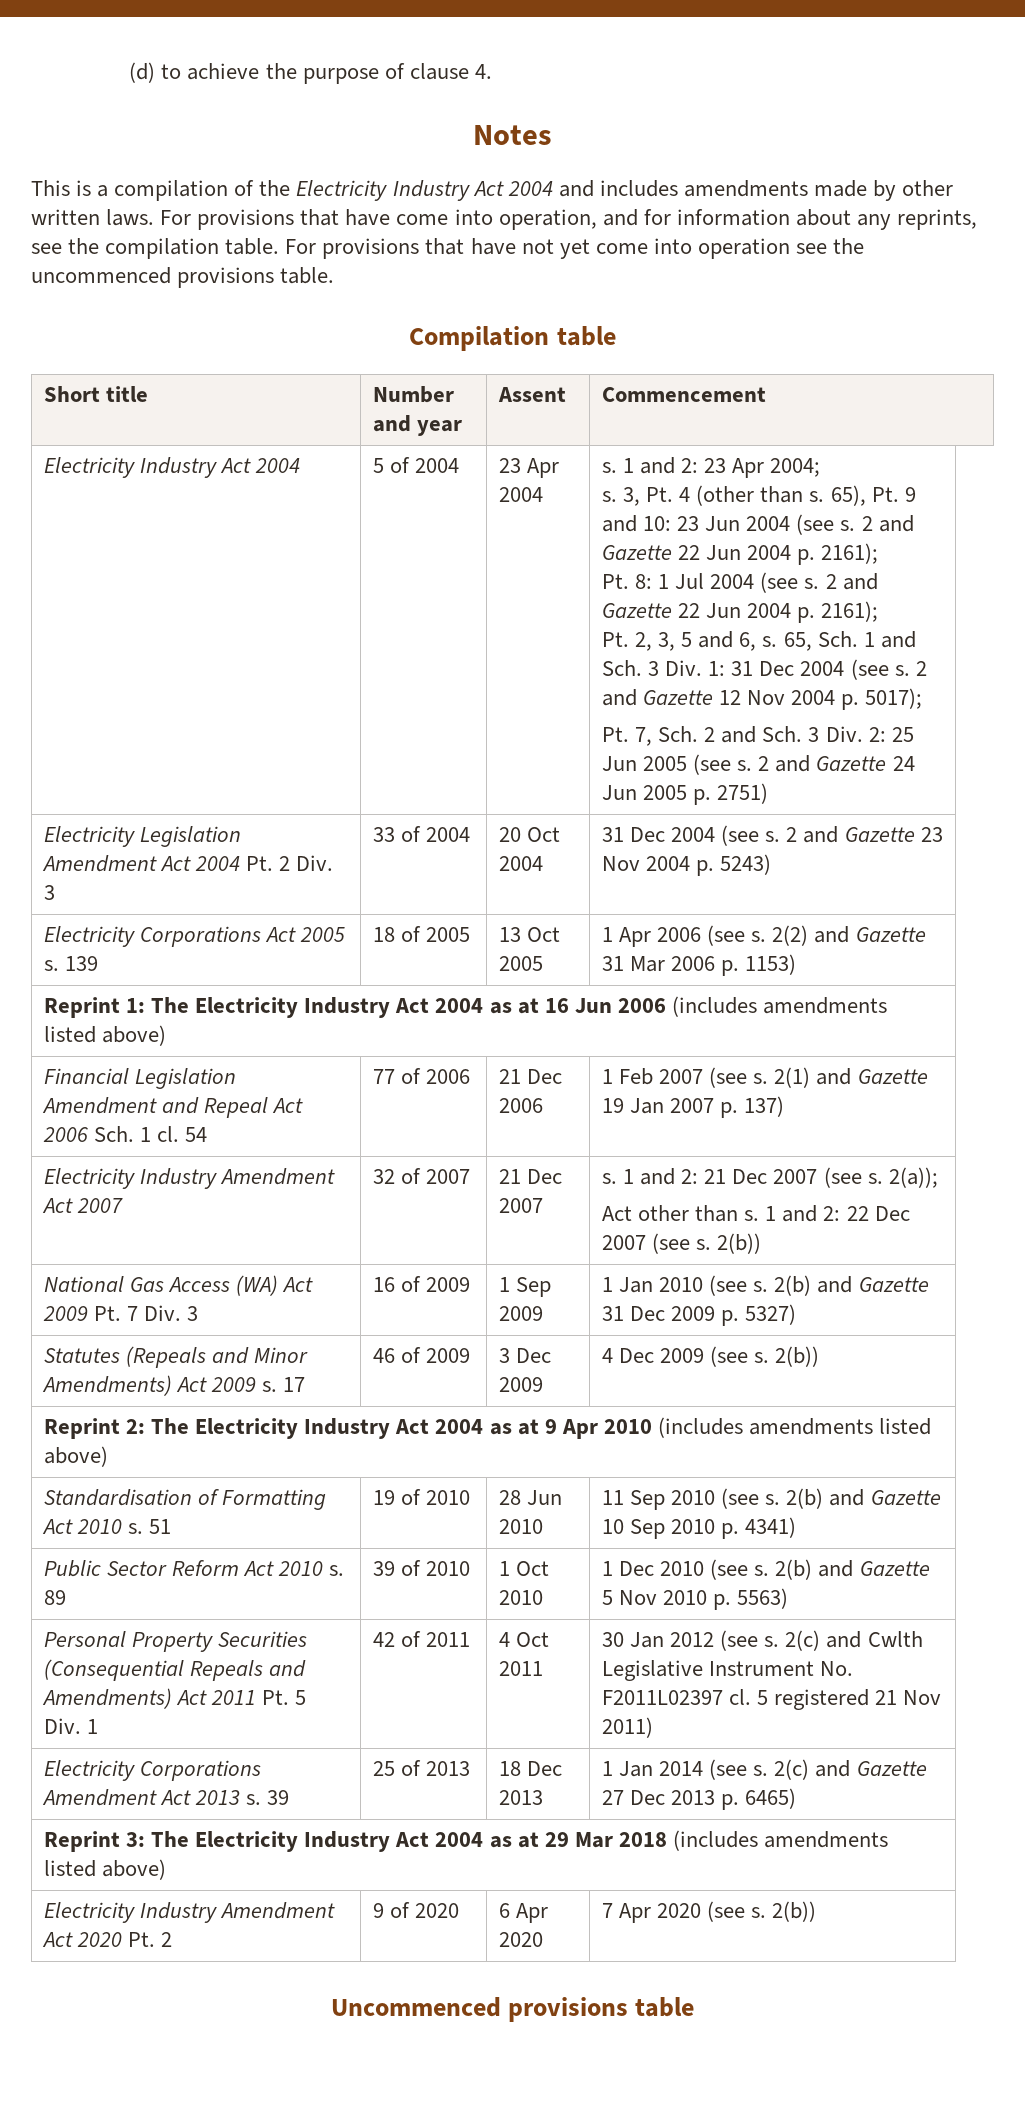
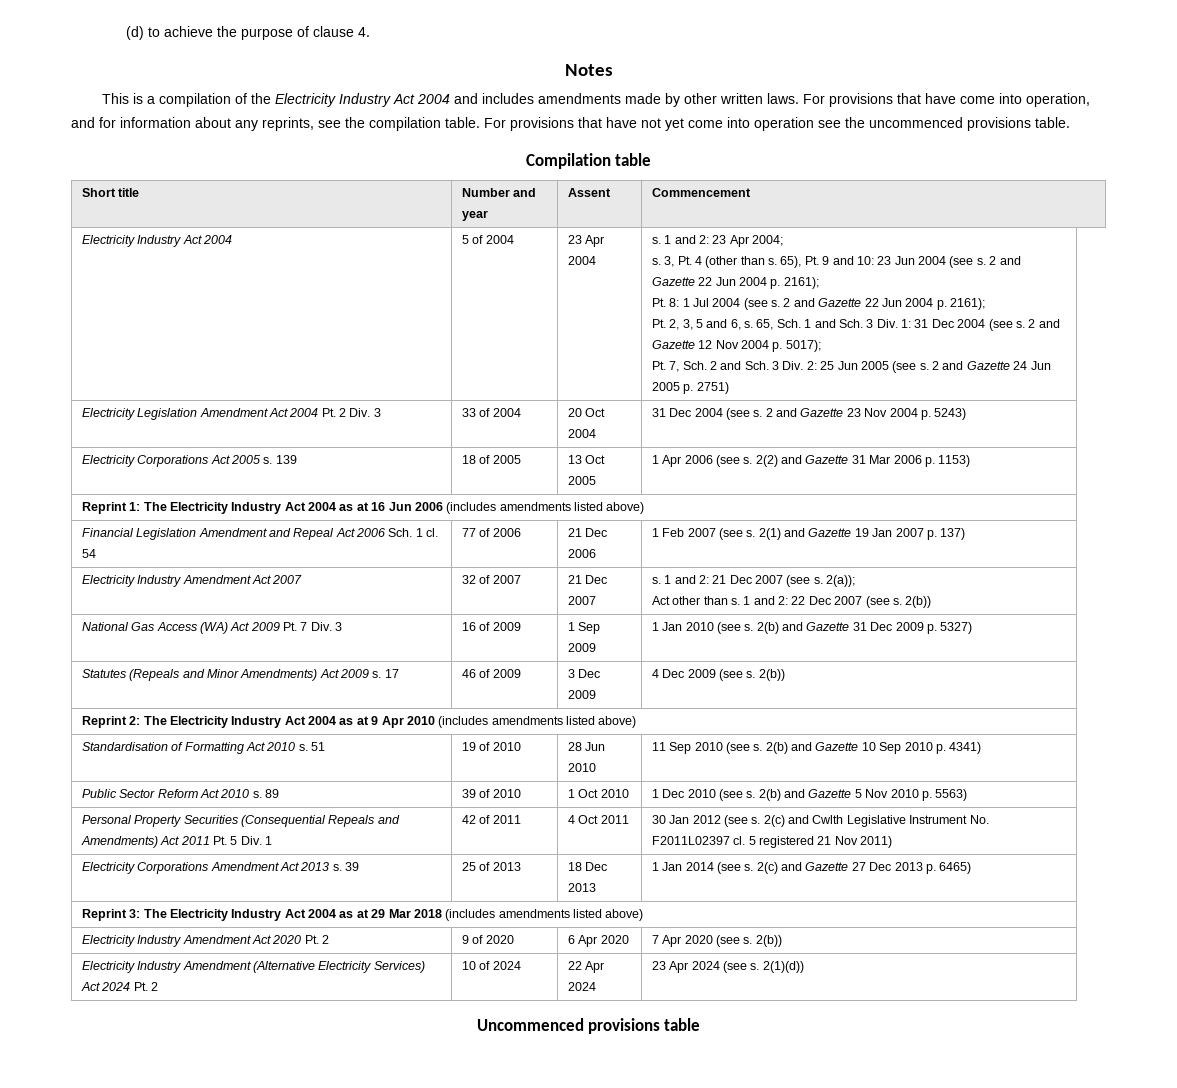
(817, 1911) none -> [81,961,425,973] [80,982,158,991] [461,961,521,970] [567,961,605,973] [567,982,596,991] [651,961,804,973] // Electricity Industry Amendment (Alternative Electricity Services) Act 2024 Pt. 2 | 10 of 2024 | 22 Apr 2024 | 23 Apr 2024 (see s. 2(1)(d))

